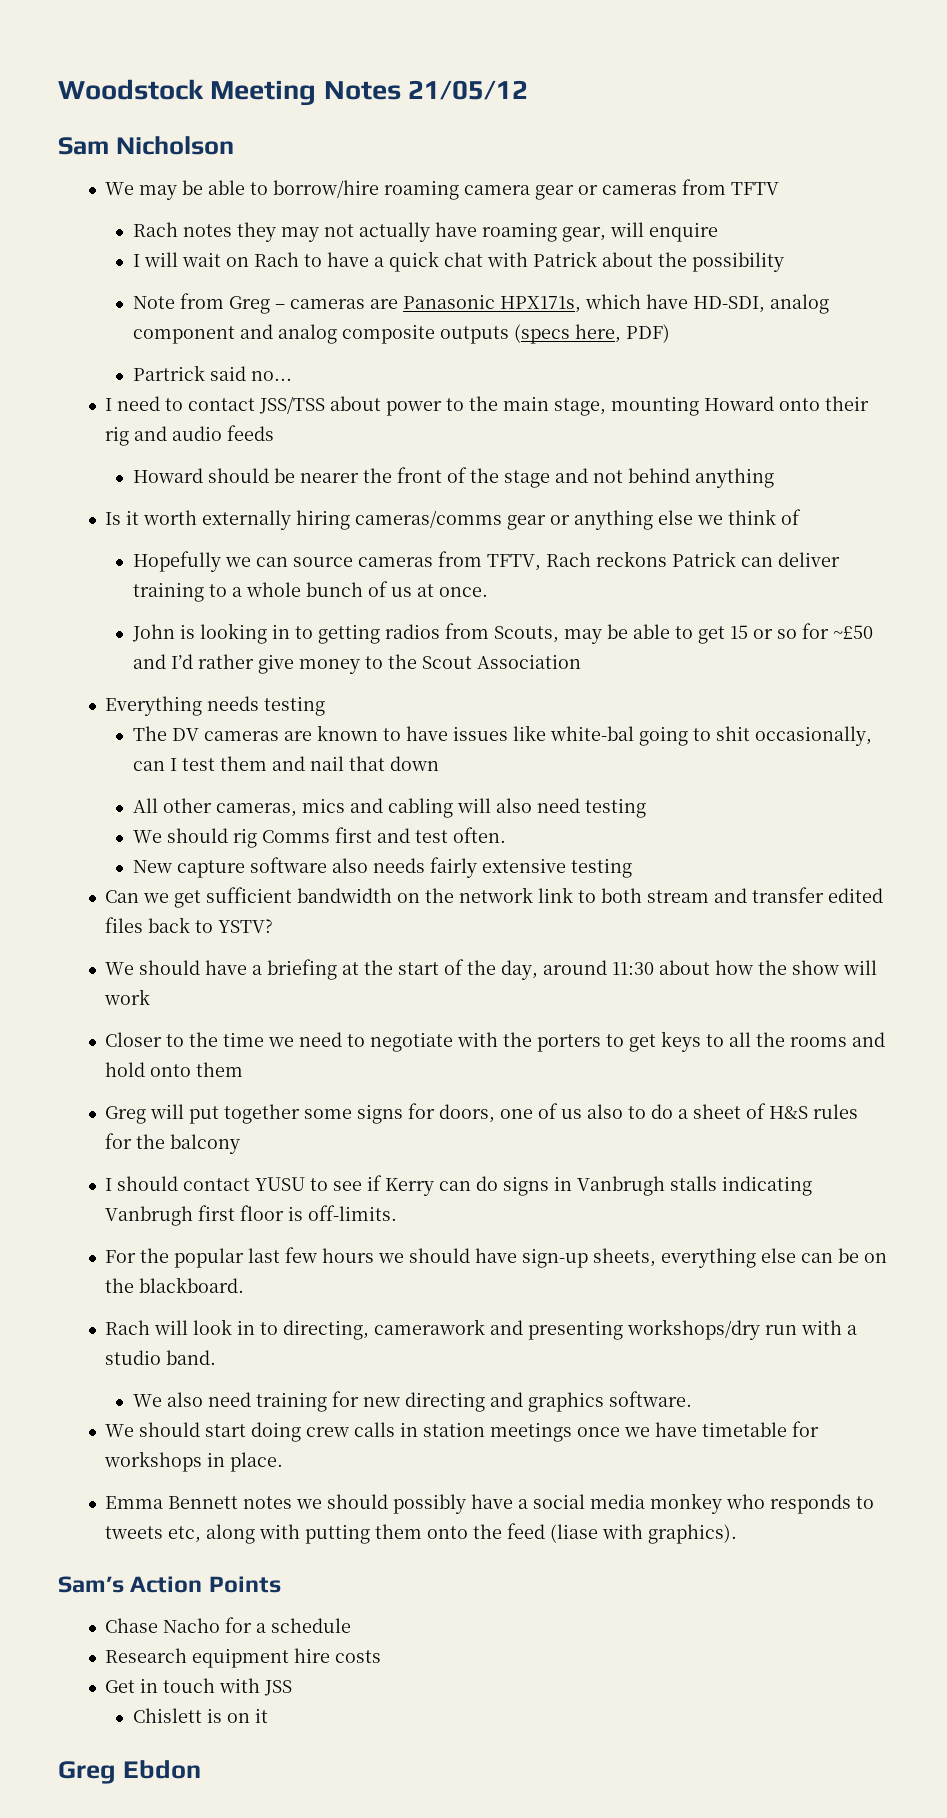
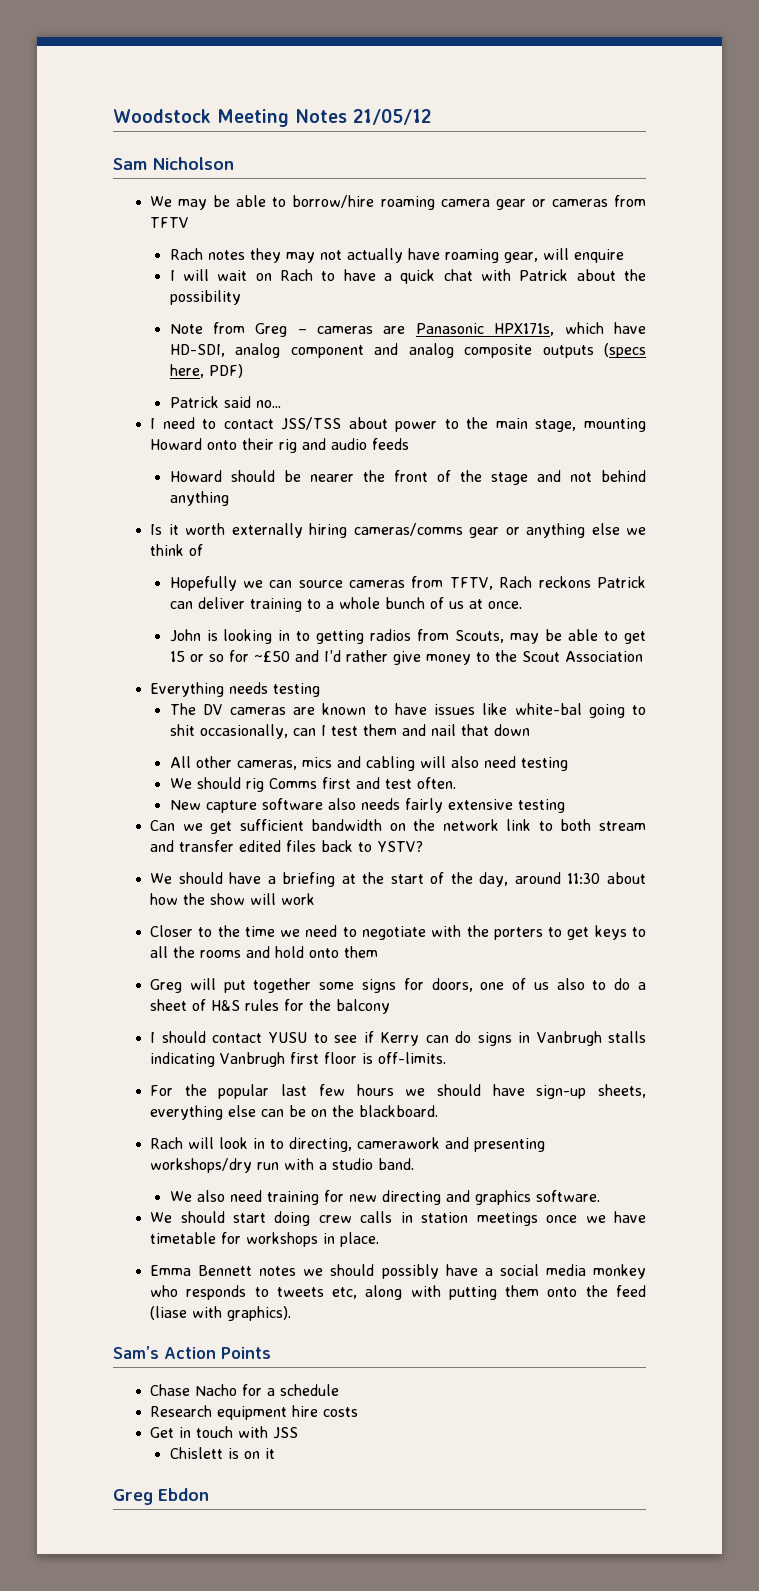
[132,365,205,381] Partrick -> [169,396,219,408] Patrick

